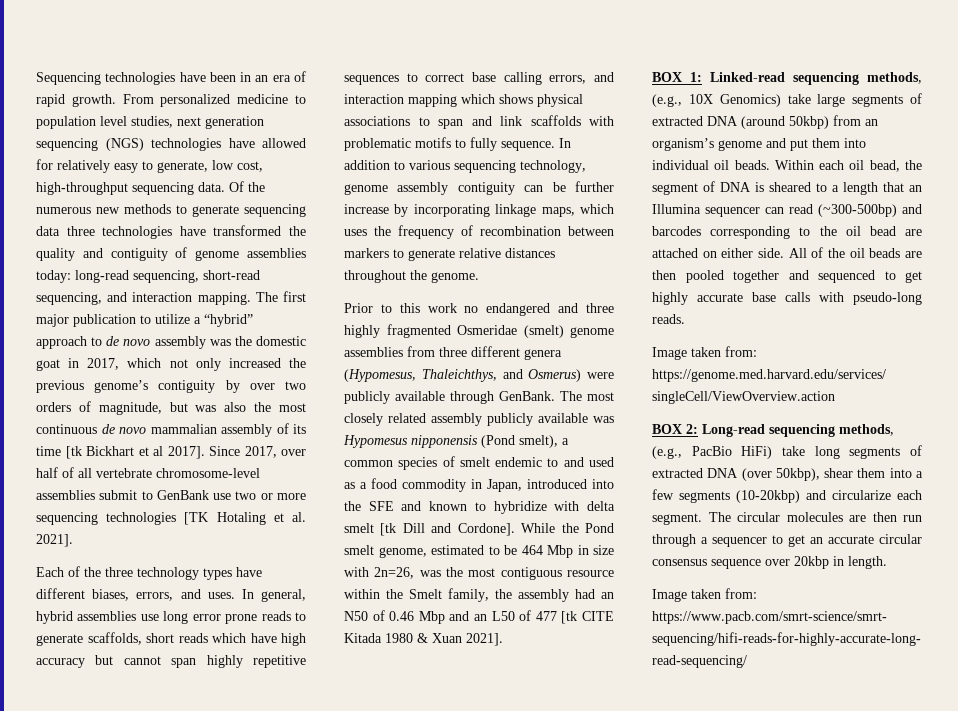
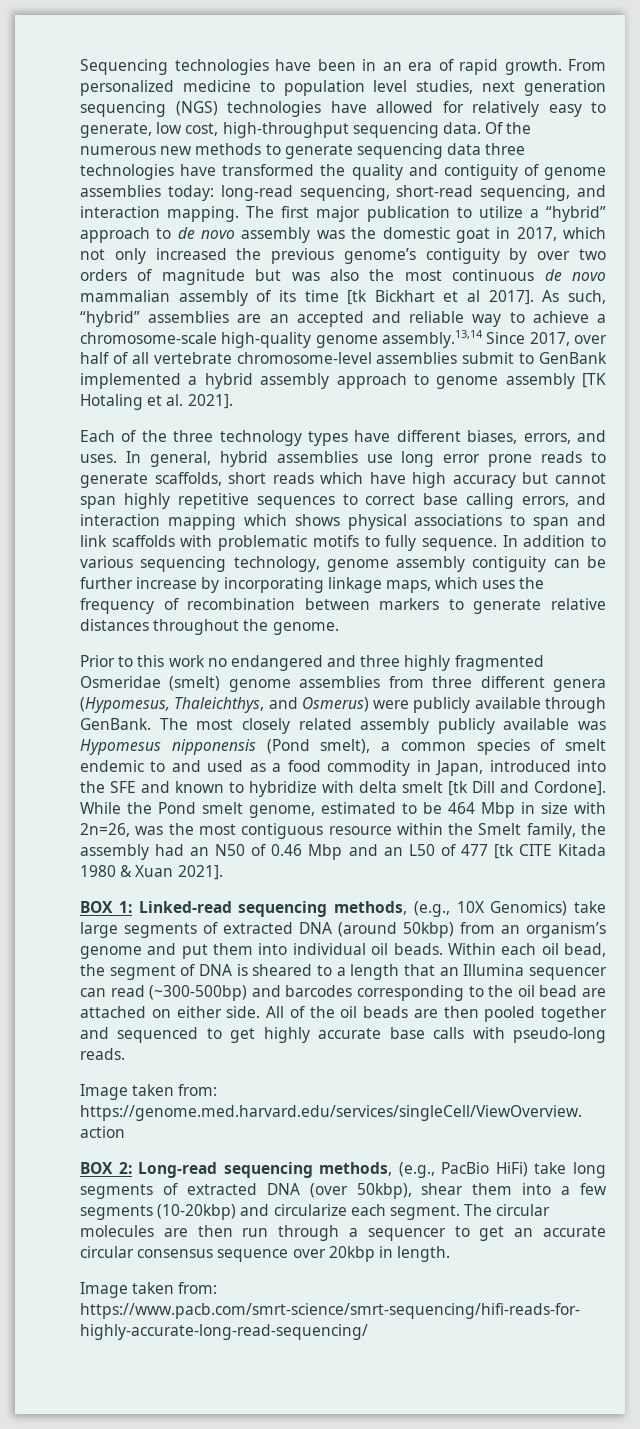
[98,402,162,415] magnitude, -> [161,269,245,285] magnitude
(205, 452) none -> [542,290,606,304] [80,311,606,327] [80,330,483,348] As such, “hybrid” assemblies are an accepted and reliable way to achieve a chromosome-scale high-quality genome assembly.13,14
[213,491,306,500] [36,512,177,525] use two or more sequencing technologies -> [80,373,575,389] implemented a hybrid assembly approach to genome assembly

